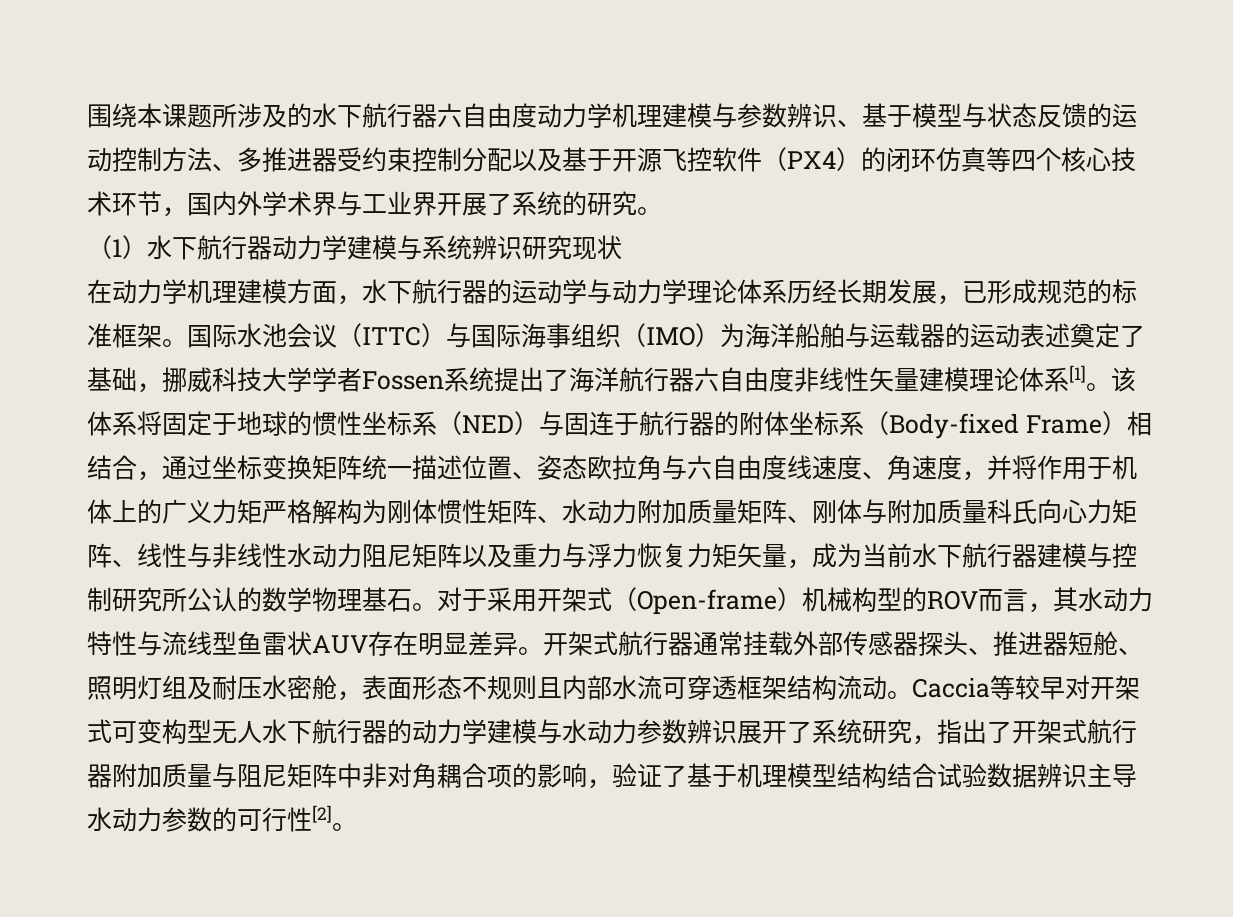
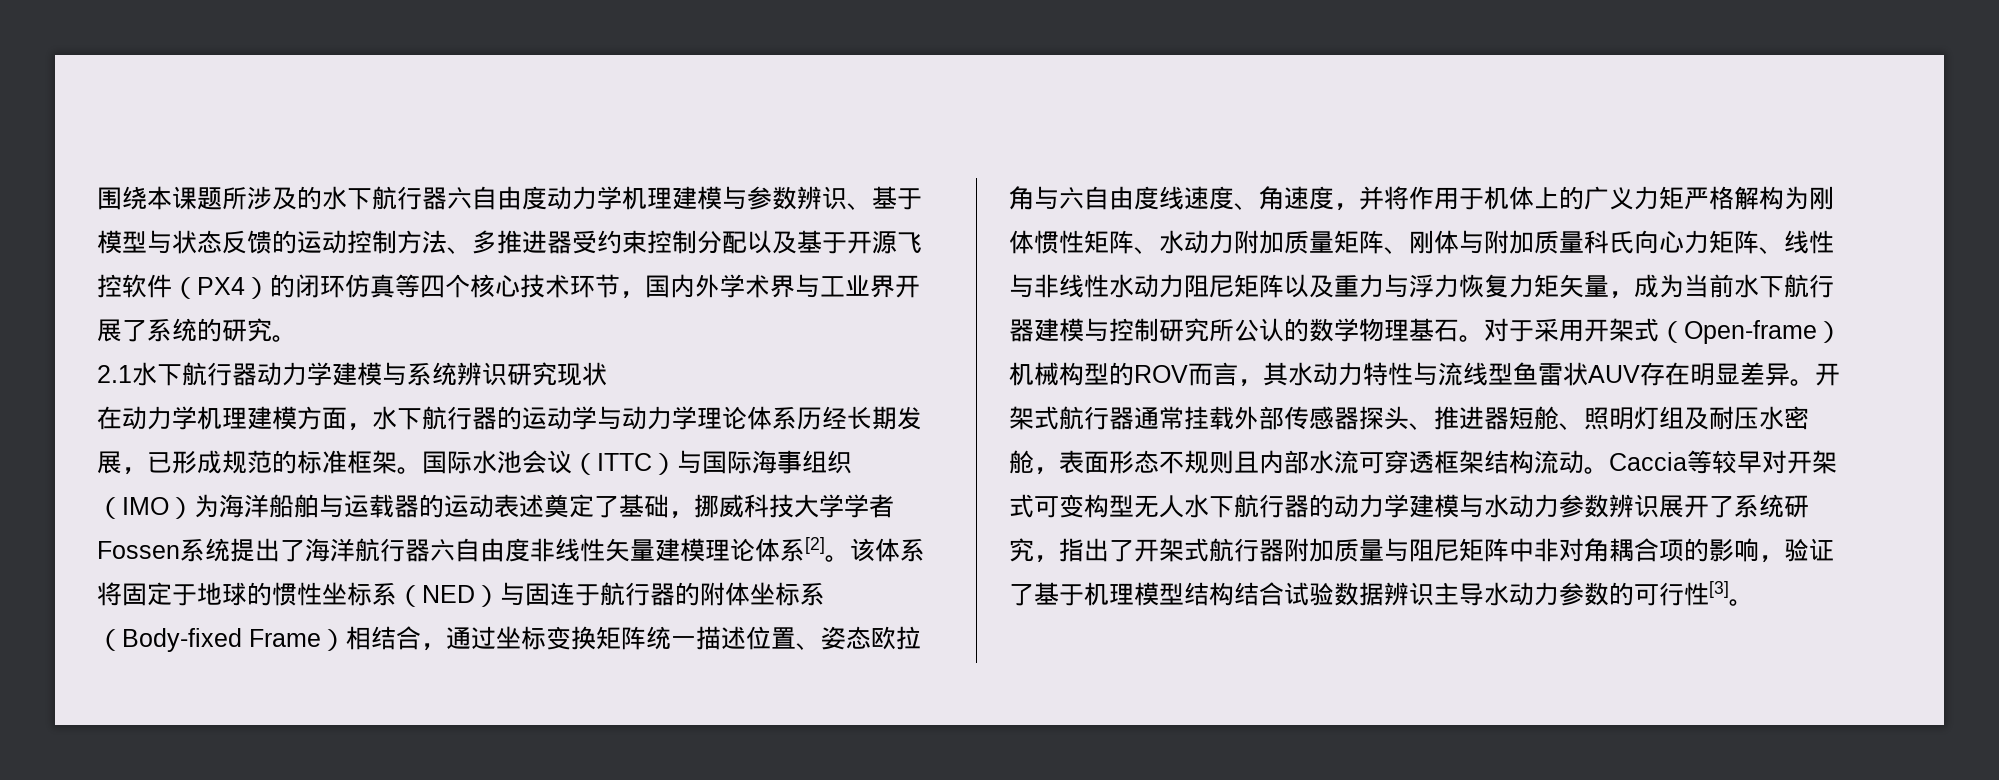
[87,235,147,259] （1） -> [97,365,132,383] 2.1
[1069,365,1086,383] [1] -> [805,537,825,554] [2]
[312,805,332,823] [2] -> [1709,581,1729,598] [3]

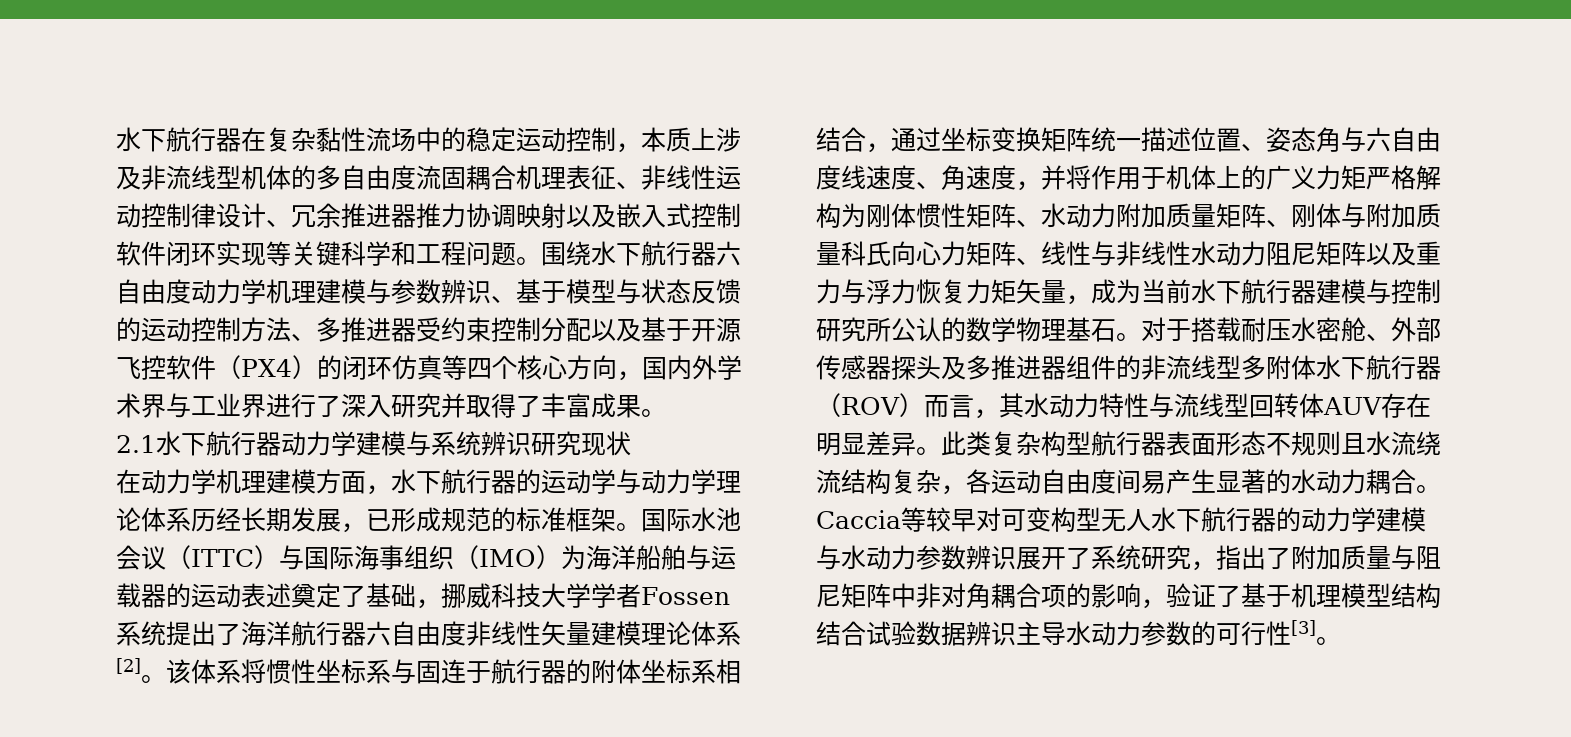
[97,186,322,210] 围绕本课题所涉及的 -> [116,127,741,153] [116,165,741,190] [116,203,741,228] [116,241,591,266] 水下航行器在复杂黏性流场中的稳定运动控制，本质上涉及非流线型机体的多自由度流固耦合机理表征、非线性运动控制律设计、冗余推进器推力协调映射以及嵌入式控制软件闭环实现等关键科学和工程问题。围绕
[520,274,620,298] 技术环节 -> [567,355,617,380] 方向
[895,275,920,298] [97,318,272,342] 开展了系统的研究 -> [266,393,641,418] 进行了深入研究并取得了丰富成果
[122,582,272,606] 固定于地球的 -> (266, 671) none
[397,585,500,607] （NED） -> (391, 671) none
[97,628,346,652] （Body-fixed Frame） -> (716, 671) none
[871,626,921,650] 欧拉 -> (1316, 139) none
[1534,318,1842,344] [1009,362,1188,386] 采用开架式（Open-frame）机械构型的ROV -> [1191,317,1441,342] [816,355,1441,380] [816,393,924,417] 搭载耐压水密舱、外部传感器探头及多推进器组件的非流线型多附体水下航行器（ROV）
[1513,362,1588,386] 鱼雷状 -> [1249,393,1324,418] 回转体
[1815,363,1840,386] [1009,406,1809,430] [1009,450,1584,475] 开架式航行器通常挂载外部传感器探头、推进器短舱、照明灯组及耐压水密舱，表面形态不规则且内部水流可穿透框架结构流动 -> [941,431,1441,456] [816,469,1416,495] 此类复杂构型航行器表面形态不规则且水流绕流结构复杂，各运动自由度间易产生显著的水动力耦合
[1787,450,1837,474] [1009,494,1034,518] 开架式 -> (1001, 519) none
[1134,538,1284,562] 开架式航行器 -> (1291, 558) none

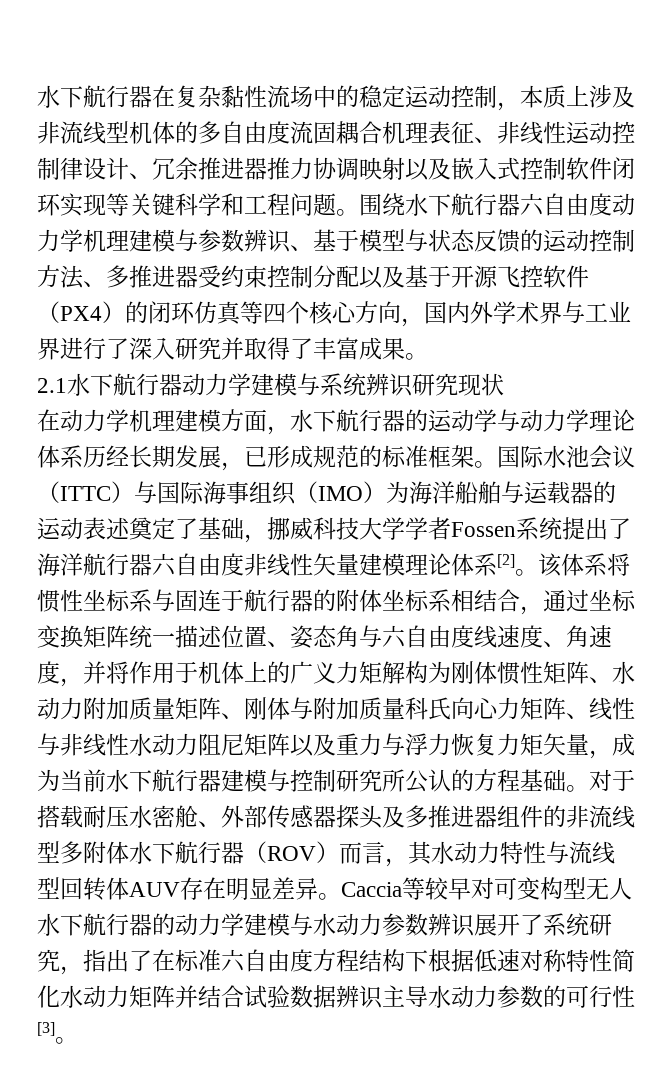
[1366,165,1416,190] 严格 -> (382, 672) none
[966,317,1116,342] 数学物理基石 -> [474,769,566,792] 方程基础
[941,431,1441,456] [816,469,1441,495] 此类复杂构型航行器表面形态不规则且水流绕流结构复杂，各运动自由度间易产生显著的水动力耦合。 -> (341, 896) none
[1291,545,1441,570] [816,583,1441,609] 附加质量与阻尼矩阵中非对角耦合项的影响，验证了基于机理模型结构 -> [152,949,635,972] [37,985,198,1008] 在标准六自由度方程结构下根据低速对称特性简化水动力矩阵并

